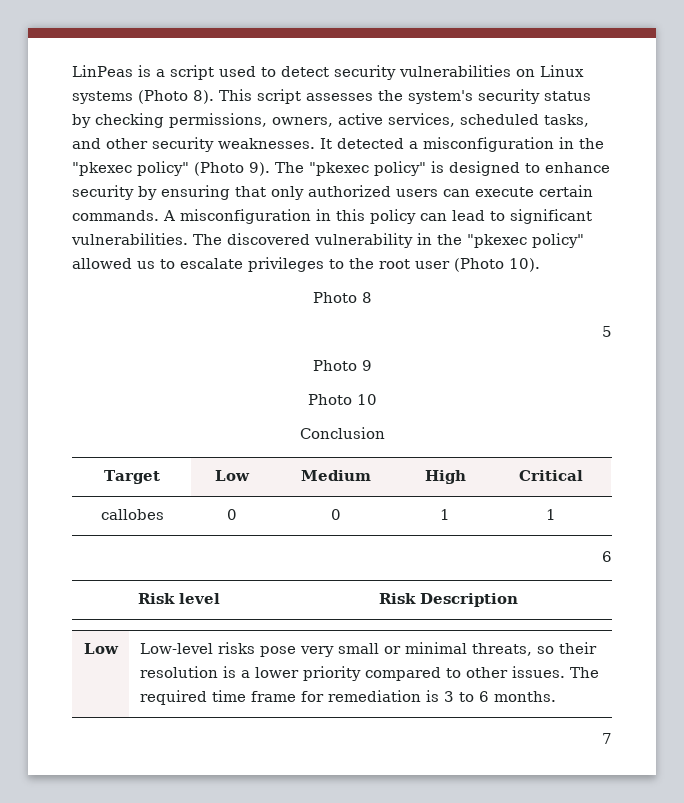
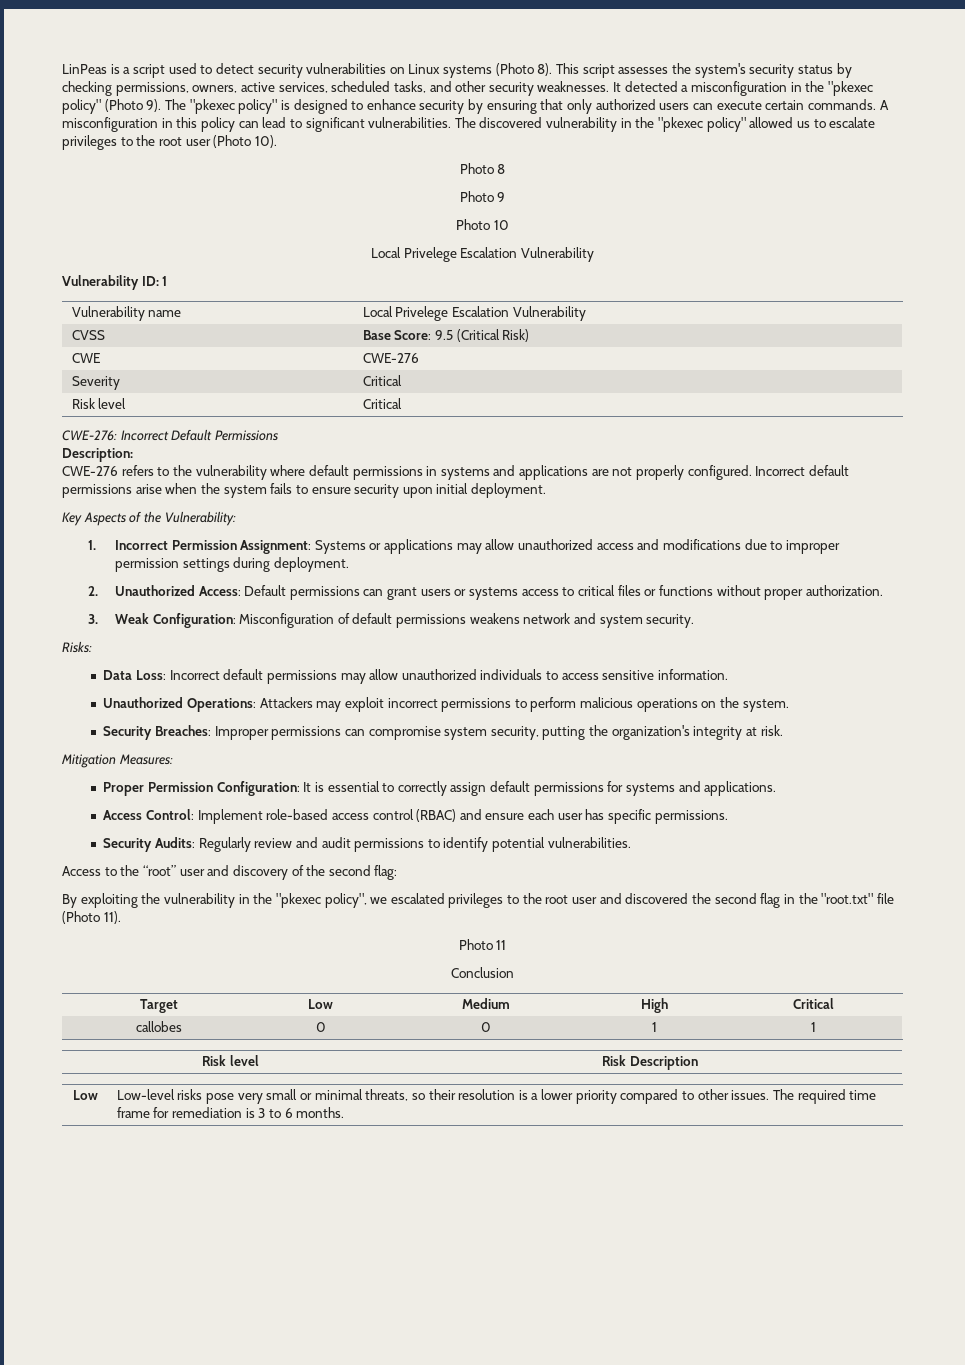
[602,326,612,337] // 5 -> (506, 169) none
(377, 399) none -> [371,247,594,262] [62,275,168,290] [71,306,182,321] [362,306,586,321] [71,330,105,340] [362,329,530,342] [71,353,100,363] [362,353,419,363] [71,376,120,390] [362,375,402,386] [71,398,127,409] [362,398,402,409] [62,429,278,441] [62,448,133,462] [62,465,849,480] [62,483,547,498] [62,511,236,526] [88,539,840,554] [114,557,349,572] [88,585,883,600] [88,613,695,628] [62,641,92,653] [103,669,729,684] [103,697,789,712] [103,725,783,740] [61,754,173,768] [103,781,777,796] [103,809,728,824] [103,837,631,852] [62,865,398,880] [62,893,894,908] [62,911,121,924] [458,939,507,950] // Local Privelege Escalation Vulnerability // Vulnerability ID: 1 // Vulnerability name | Local Privelege Escalation Vulnerability // CVSS | Base Score: 9.5 (Critical Risk) // CWE | CWE-276 // Severity | Critical // Risk level | Critical // CWE-276: Incorrect Default Permissions // Description: // CWE-276 refers to the vulnerability where default permissions in systems and applications are not properly configured. Incorrect default permissions arise when the system fails to ensure security upon initial deployment. // Key Aspects of the Vulnerability: // 1. Incorrect Permission Assignment: Systems or applications may allow unauthorized access and modifications due to improper permission settings during deployment. // 2. Unauthorized Access: Default permissions can grant users or systems access to critical files or functions without proper authorization. // 3. Weak Configuration: Misconfiguration of default permissions weakens network and system security. // Risks: // Data Loss: Incorrect default permissions may allow unauthorized individuals to access sensitive information. // Unauthorized Operations: Attackers may exploit incorrect permissions to perform malicious operations on the system. // Security Breaches: Improper permissions can compromise system security, putting the organization's integrity at risk. // Mitigation Measures: // Proper Permission Configuration: It is essential to correctly assign default permissions for systems and applications. // Access Control: Implement role-based access control (RBAC) and ensure each user has specific permissions. // Security Audits: Regularly review and audit permissions to identify potential vulnerabilities. // Access to the “root” user and discovery of the second flag: // By exploiting the vulnerability in the "pkexec policy", we escalated privileges to the root user and discovered the second flag in the "root.txt" file (Photo 11). // Photo 11
[602,551,612,562] // 6 -> (816, 1027) none
[602,733,612,744] // 7 -> (345, 1112) none

